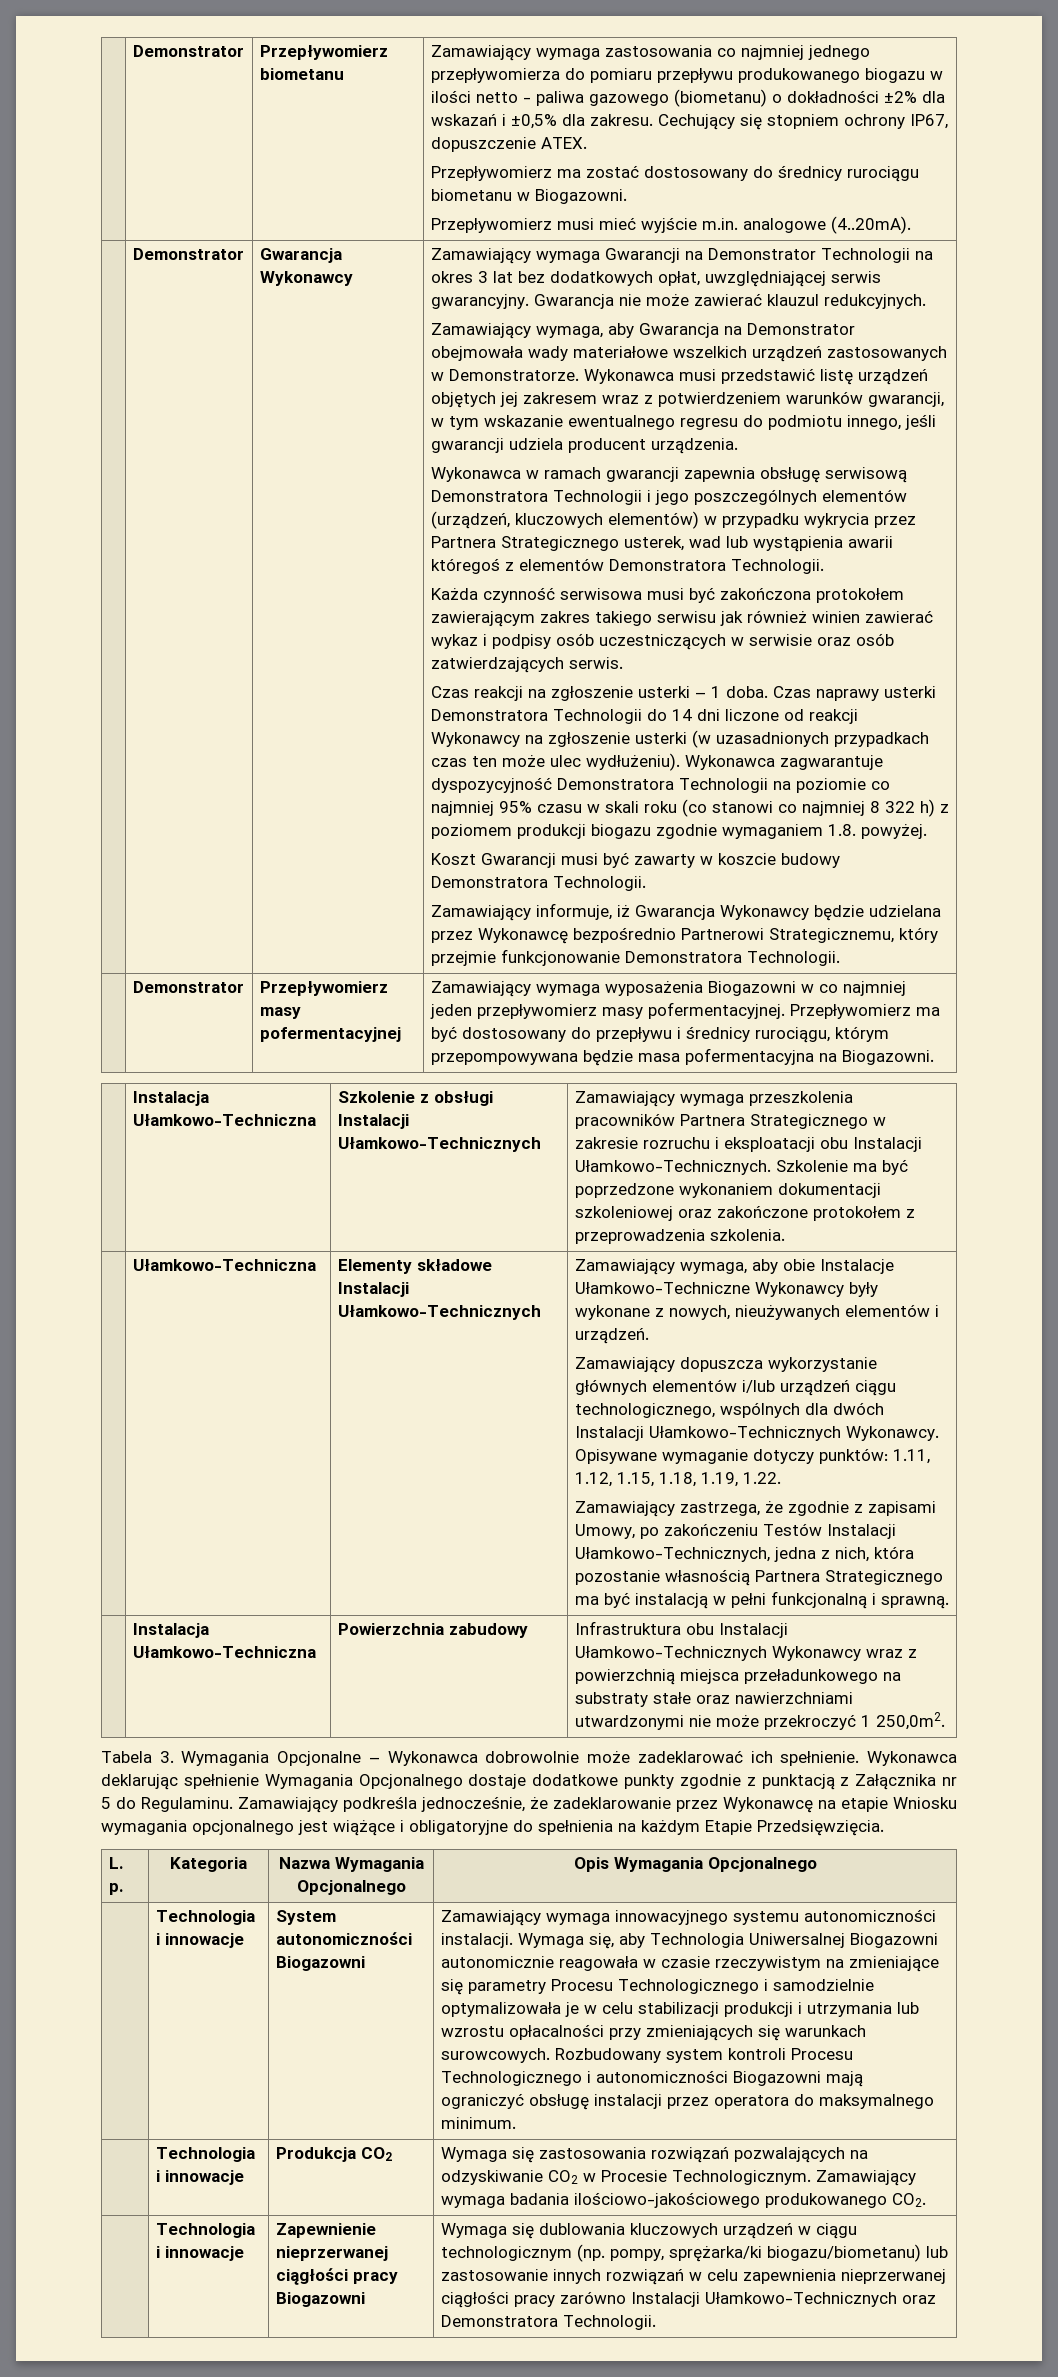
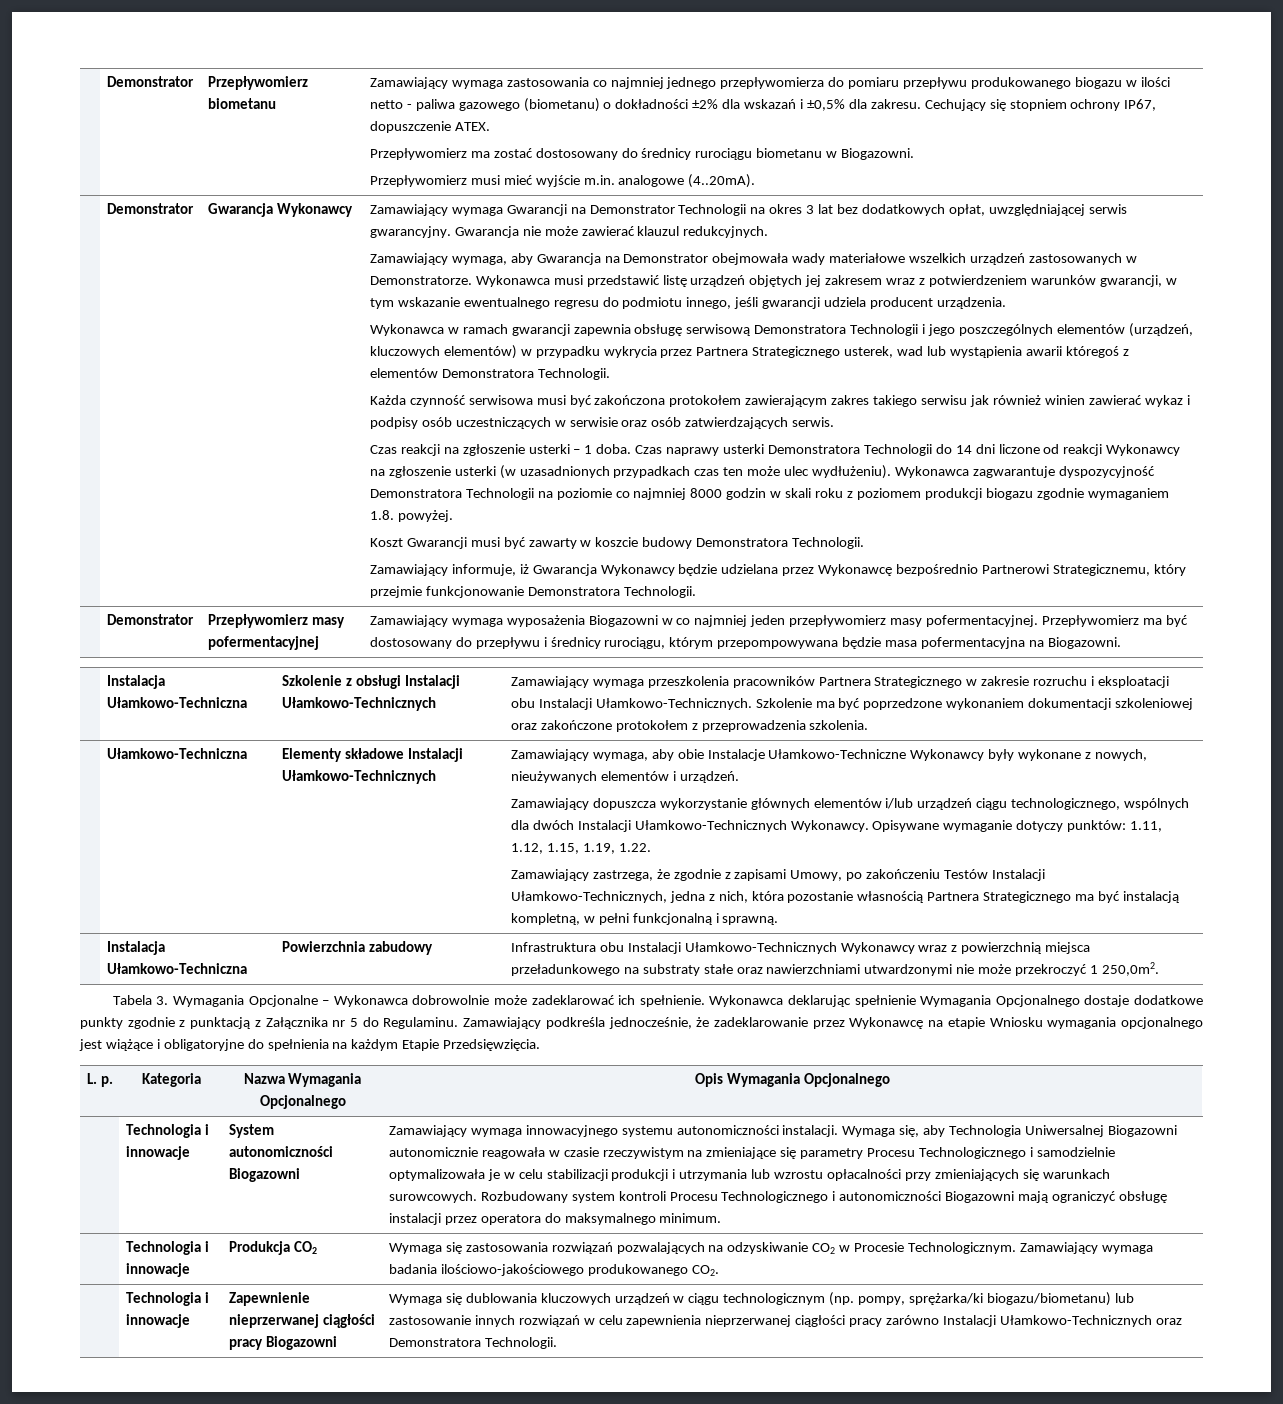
[498,801,582,813] 95% czasu -> [690,488,767,500] 8000 godzin
[681,799,935,817] (co stanowi co najmniej 8 322 h) -> (844, 493) none
[658,1472,696,1487] 1.18, -> (579, 848) none
(708, 1601) none -> [510,913,580,925] kompletną,

